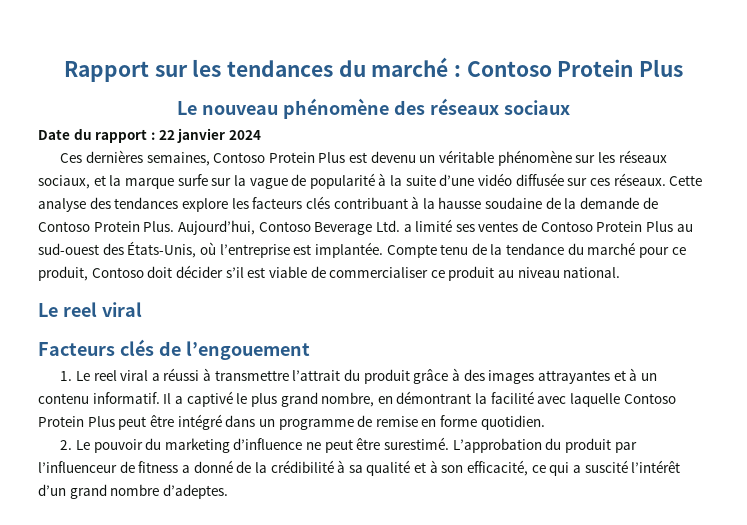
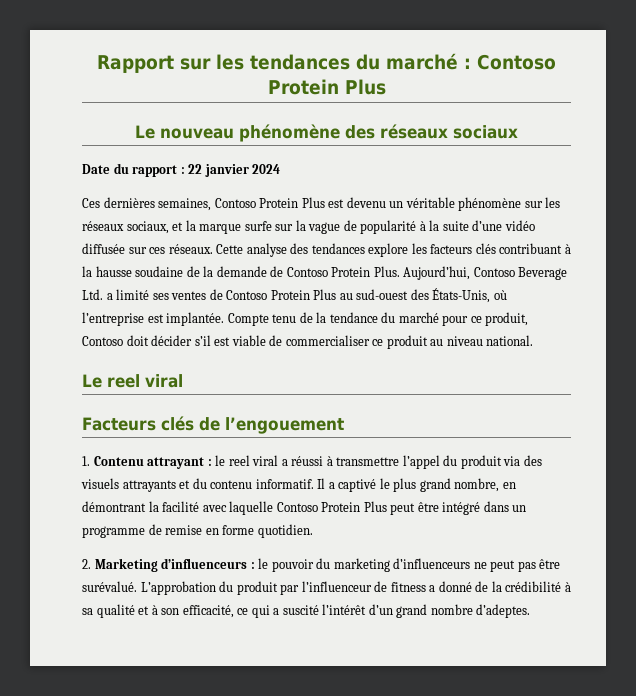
[75,371,90,381] Le -> [93,455,226,469] Contenu attrayant : le
[292,368,657,384] l’attrait du produit grâce à des images attrayantes et à un -> [402,455,542,469] [81,478,207,492] l’appel du produit via des visuels attrayants et du
[75,440,90,450] Le -> [94,558,269,572] Marketing d’influenceurs : le
[233,438,303,450] d’influence -> [393,558,471,569] d’influenceurs
[356,437,450,450] être surestimé. -> [517,559,561,572] [82,581,137,592] pas être surévalué.

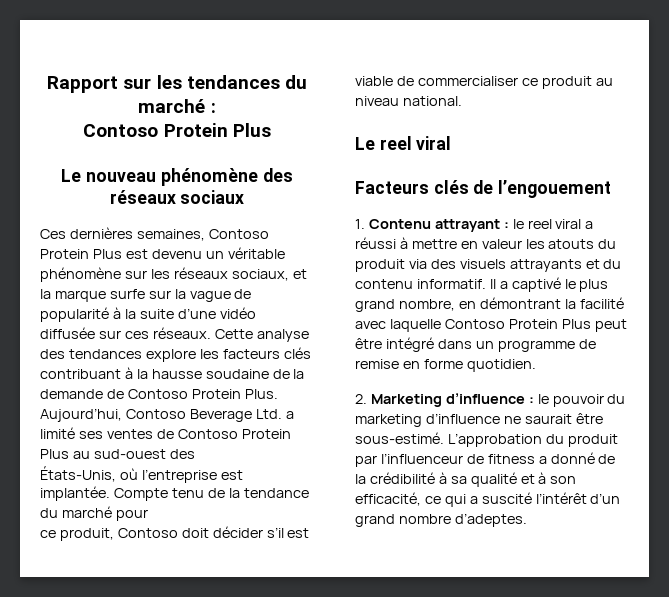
(471, 63) none -> (216, 108) //
[82,163,281,177] // Date du rapport : 22 janvier 2024 -> (245, 197) none
(429, 294) none -> (195, 454) //
(469, 320) none -> (148, 515) //
[336,455,440,469] transmettre l’appel -> [411,239,595,249] mettre en valeur les atouts
[161,558,248,569] d’influenceurs -> [445,393,525,404] d’influence
[393,558,561,572] [82,581,137,592] d’influenceurs ne peut pas être surévalué. -> [425,413,603,424] [355,432,444,444] d’influence ne saurait être sous-estimé.

